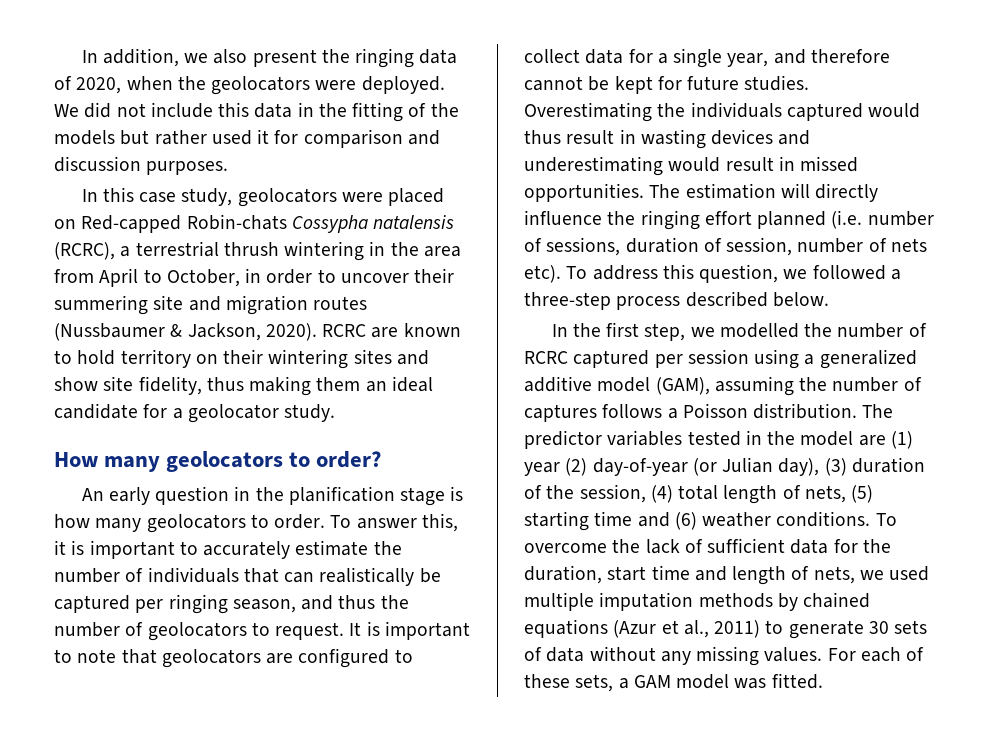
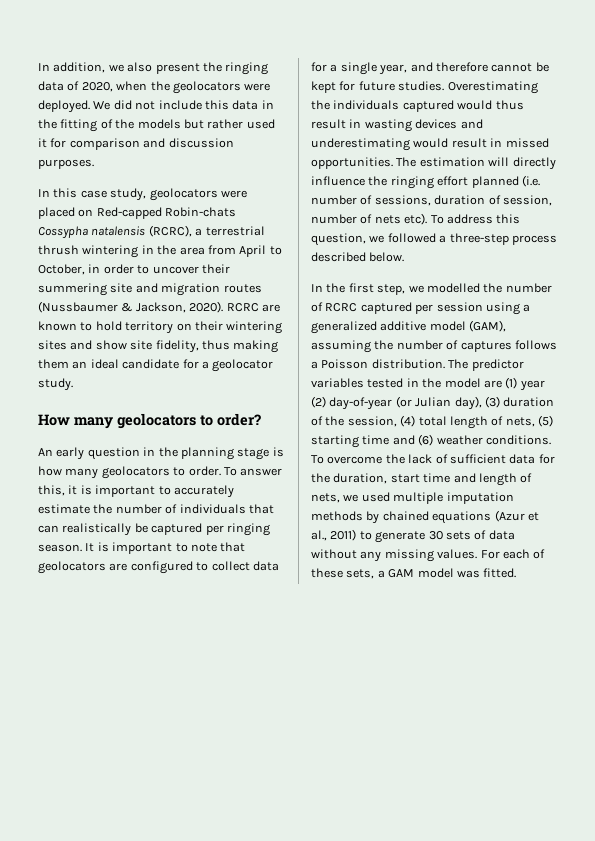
[288,486,395,505] planification -> [180,447,234,460] planning
[232,595,409,613] [54,622,345,641] season, and thus the number of geolocators to request. -> [38,544,82,552] season.

